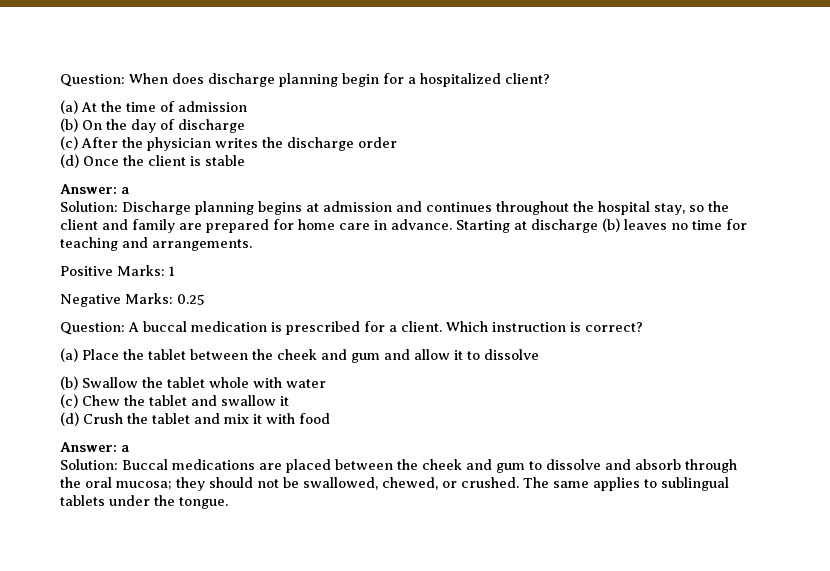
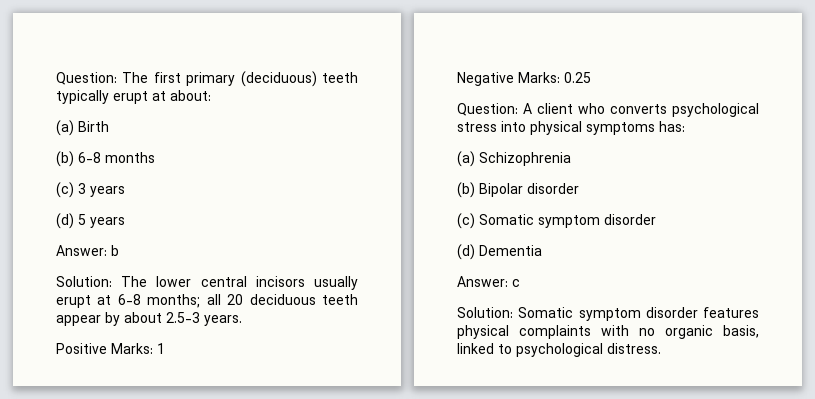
[60,73,550,87] [60,100,247,114] [60,118,245,133] [60,136,397,151] [60,154,245,168] [60,184,129,194] [60,201,729,215] [60,218,747,233] [60,237,252,251] Question: When does discharge planning begin for a hospitalized client? // (a) At the time of admission // (b) On the day of discharge // (c) After the physician writes the discharge order // (d) Once the client is stable // Answer: a // Solution: Discharge planning begins at admission and continues throughout the hospital stay, so the client and family are prepared for home care in advance. Starting at discharge (b) leaves no time for teaching and arrangements. -> [56,71,358,87] [56,90,211,104] [56,120,109,136] [56,151,155,167] [56,182,125,198] [56,213,125,229] [56,245,119,256] [56,276,358,290] [56,294,358,308] [56,312,242,326] Question: The first primary (deciduous) teeth typically erupt at about: // (a) Birth // (b) 6-8 months // (c) 3 years // (d) 5 years // Answer: b // Solution: The lower central incisors usually erupt at 6-8 months; all 20 deciduous teeth appear by about 2.5-3 years.
[143,321,643,335] [60,348,539,363] [60,376,326,390] [60,394,289,408] [60,412,330,426] [60,442,129,452] [60,459,737,473] [60,477,729,491] [60,495,228,509] buccal medication is prescribed for a client. Which instruction is correct? // (a) Place the tablet between the cheek and gum and allow it to dissolve // (b) Swallow the tablet whole with water // (c) Chew the tablet and swallow it // (d) Crush the tablet and mix it with food // Answer: a // Solution: Buccal medications are placed between the cheek and gum to dissolve and absorb through the oral mucosa; they should not be swallowed, chewed, or crushed. The same applies to sublingual tablets under the tongue. -> [537,103,759,117] [457,121,685,135] [457,151,571,167] [457,182,579,198] [457,213,656,229] [457,244,542,260] [457,276,520,287] [457,307,759,321] [457,325,759,339] [457,343,661,357] client who converts psychological stress into physical symptoms has: // (a) Schizophrenia // (b) Bipolar disorder // (c) Somatic symptom disorder // (d) Dementia // Answer: c // Solution: Somatic symptom disorder features physical complaints with no organic basis, linked to psychological distress.

